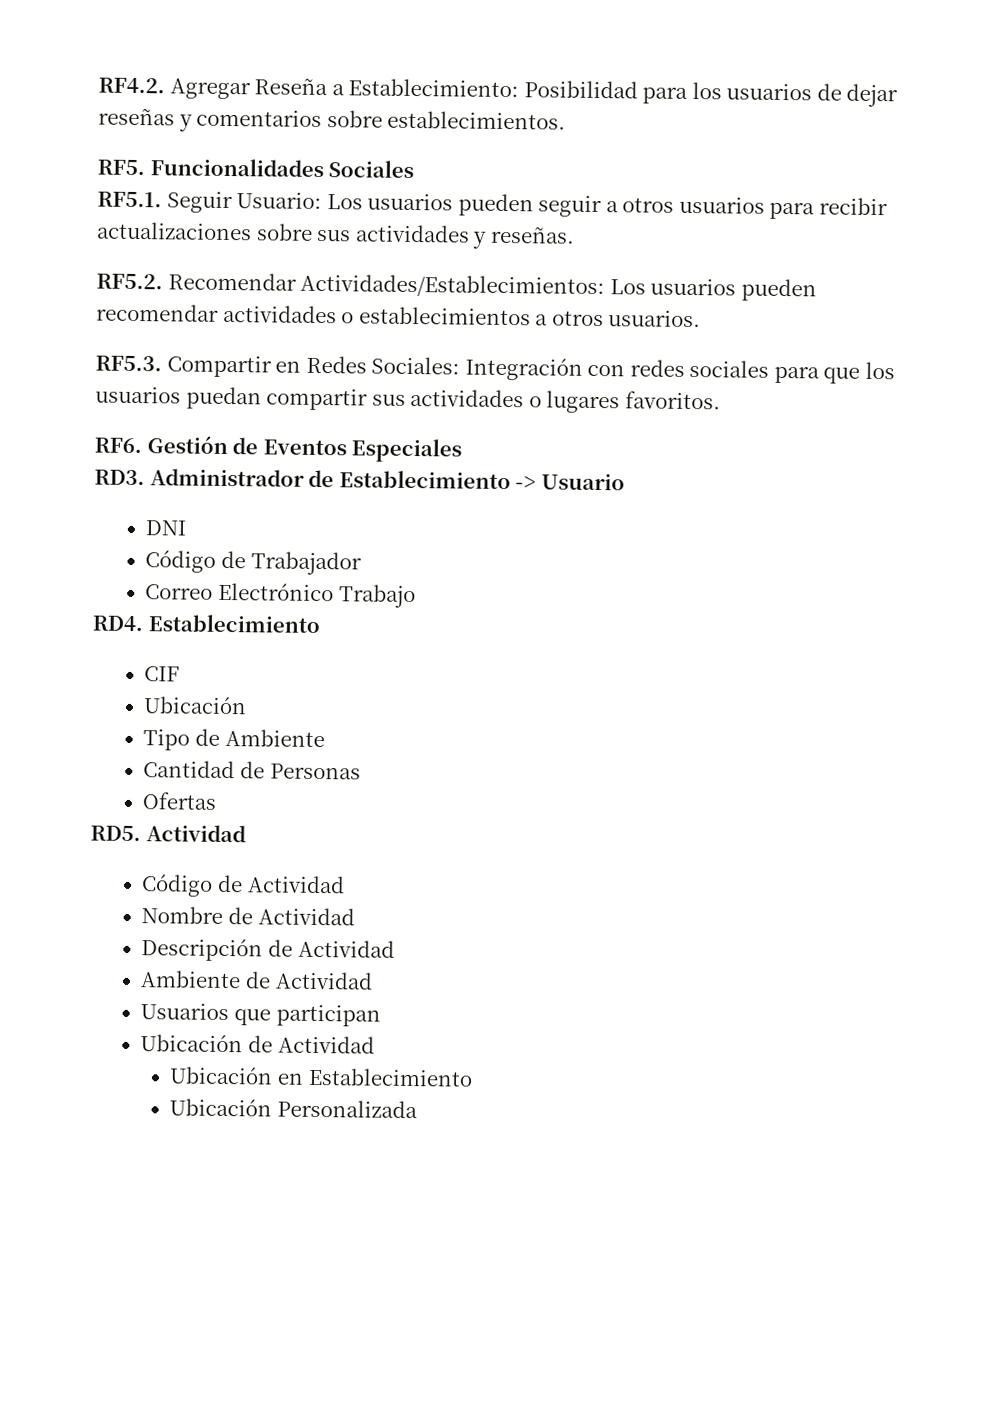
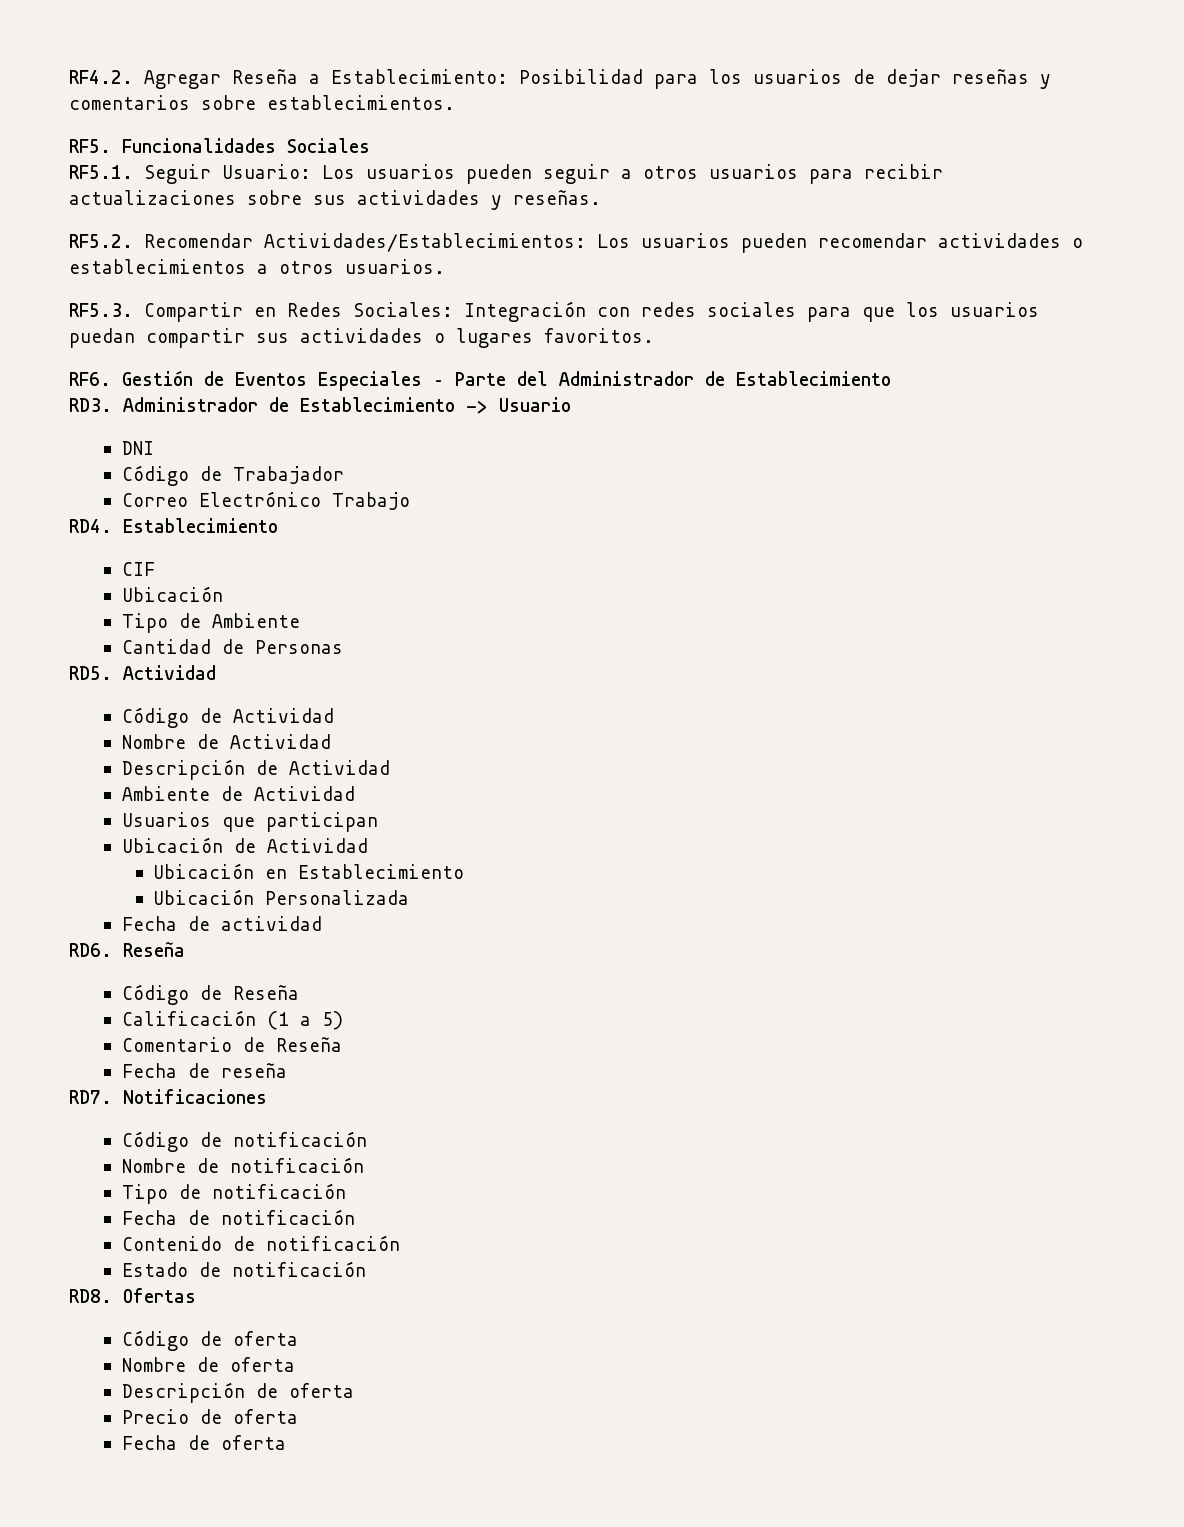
(463, 450) none -> [433,371,891,386] – Parte del Administrador de Establecimiento
[142,792,218,810] // Ofertas -> (343, 647) none
(418, 1109) none -> [121,916,322,931] [69,942,185,957] [121,984,299,1005] [121,1010,343,1030] [121,1037,342,1052] [121,1063,287,1078] [69,1089,267,1104] [121,1131,367,1152] [121,1157,364,1173] [121,1183,346,1204] [121,1209,355,1225] [121,1235,400,1251] [121,1261,366,1277] [69,1288,196,1303] [121,1330,298,1351] [121,1357,295,1372] [121,1382,354,1403] [121,1409,298,1424] [121,1435,286,1450] // Fecha de actividad // RD6. Reseña // Código de Reseña // Calificación (1 a 5) // Comentario de Reseña // Fecha de reseña // RD7. Notificaciones // Código de notificación // Nombre de notificación // Tipo de notificación // Fecha de notificación // Contenido de notificación // Estado de notificación // RD8. Ofertas // Código de oferta // Nombre de oferta // Descripción de oferta // Precio de oferta // Fecha de oferta

